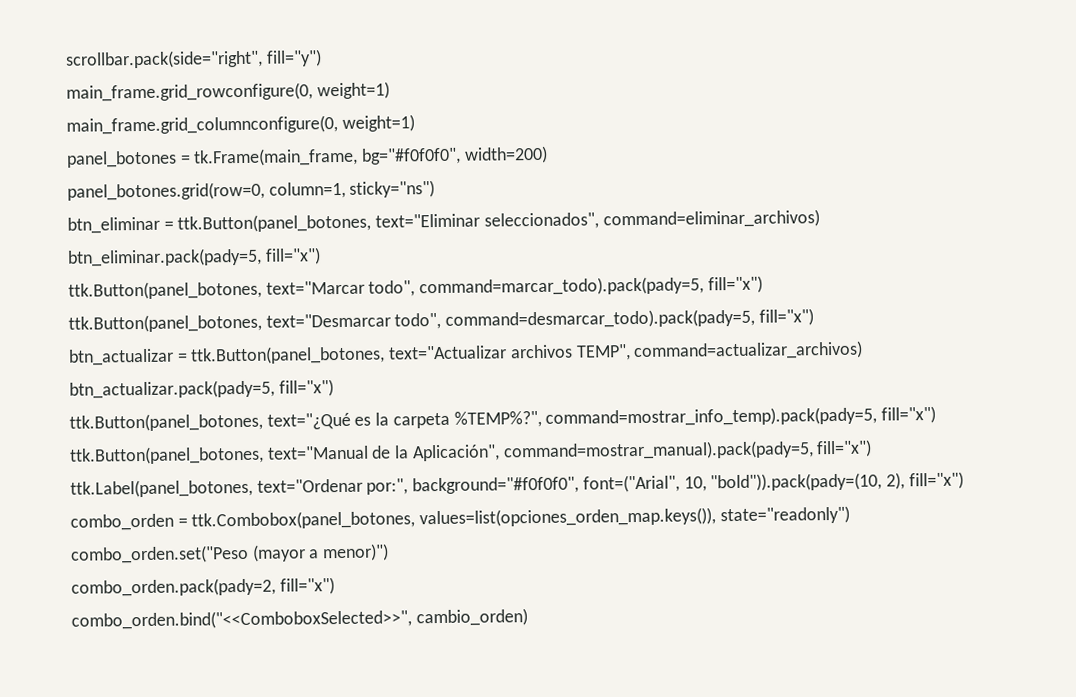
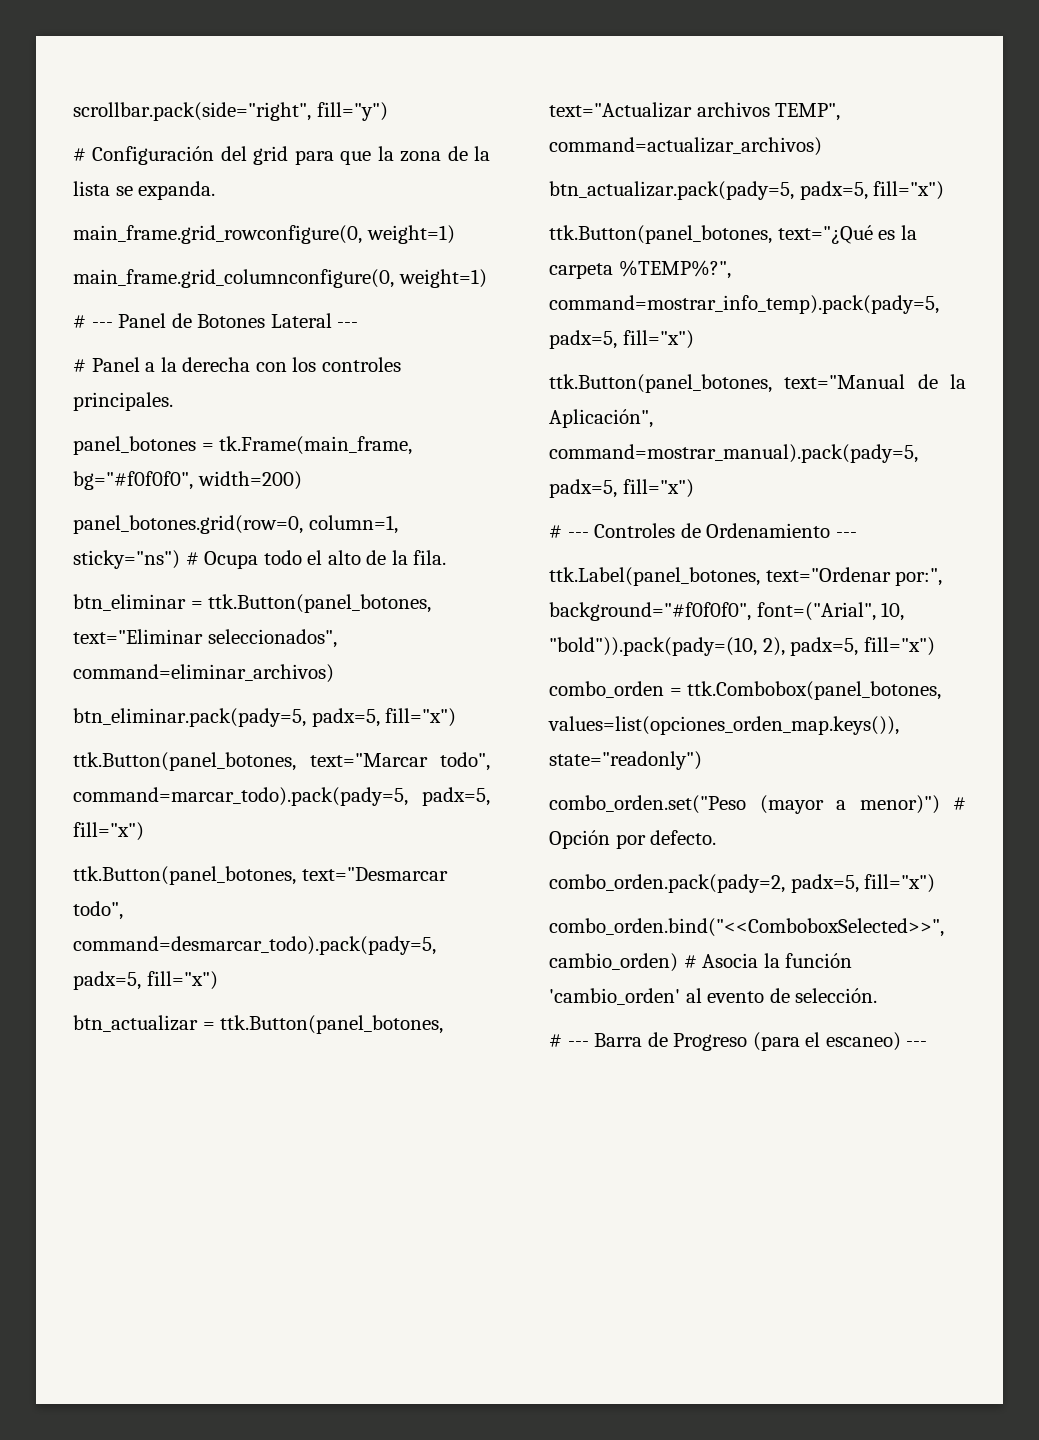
[66,81,390,102] [66,114,415,135] main_frame.grid_rowconfigure(0, weight=1) // main_frame.grid_columnconfigure(0, weight=1) -> [73,146,491,165] [73,181,216,200] [73,225,455,244] [73,269,487,288] [73,313,359,328] [73,357,401,372] [73,392,173,411] # Configuración del grid para que la zona de la lista se expanda. // main_frame.grid_rowconfigure(0, weight=1) // main_frame.grid_columnconfigure(0, weight=1) // # --- Panel de Botones Lateral --- // # Panel a la derecha con los controles principales.
(436, 189) none -> [185,550,447,569] # Ocupa todo el alto de la fila.
(262, 257) none -> [311,708,380,727] padx=5,
(705, 286) none -> [422,787,491,806] padx=5,
(756, 318) none -> [73,971,141,990] padx=5,
(275, 389) none -> [799,181,868,200] padx=5,
(878, 416) none -> [549,330,617,349] padx=5,
[816,439,873,458] fill="x") -> [549,479,694,498] [549,523,857,538] padx=5, fill="x") // # --- Controles de Ordenamiento ---
(906, 481) none -> [790,637,859,656] padx=5,
(390, 552) none -> [953,797,966,810] [549,830,717,849] # Opción por defecto.
(276, 587) none -> [790,874,859,893] padx=5,
(528, 617) none -> [683,953,853,968] [549,988,878,1005] [549,1032,928,1051] # Asocia la función 'cambio_orden' al evento de selección. // # --- Barra de Progreso (para el escaneo) ---

